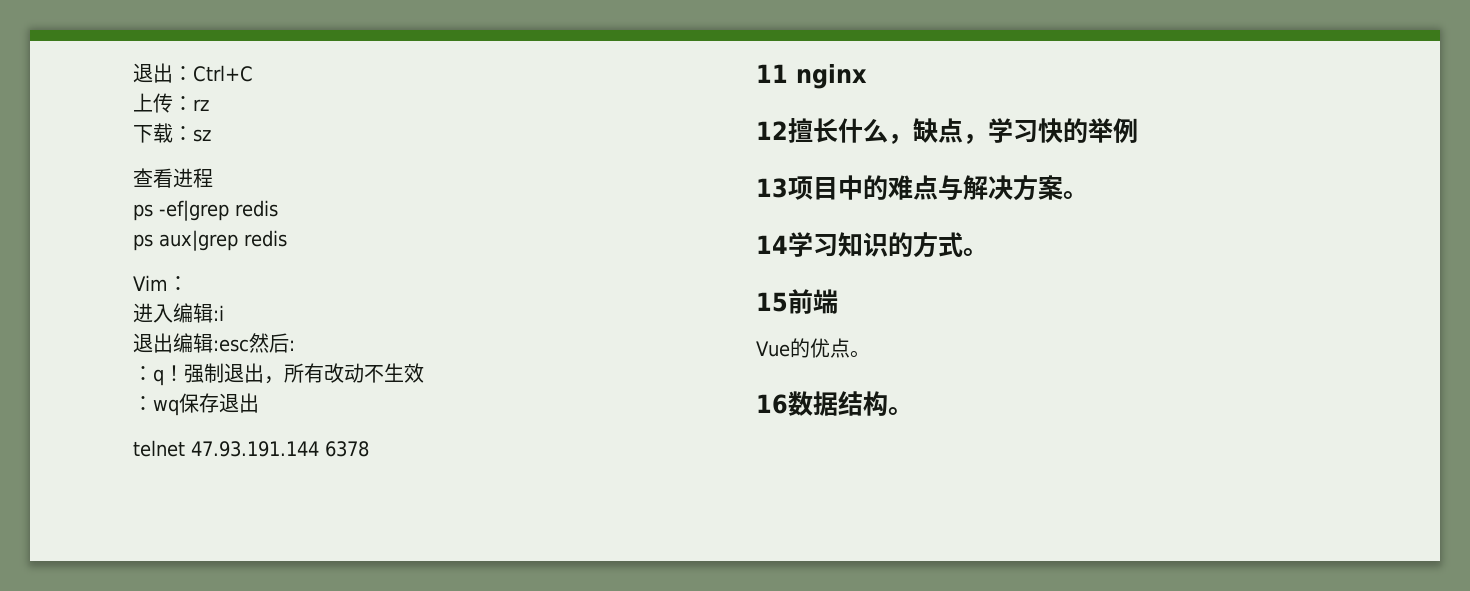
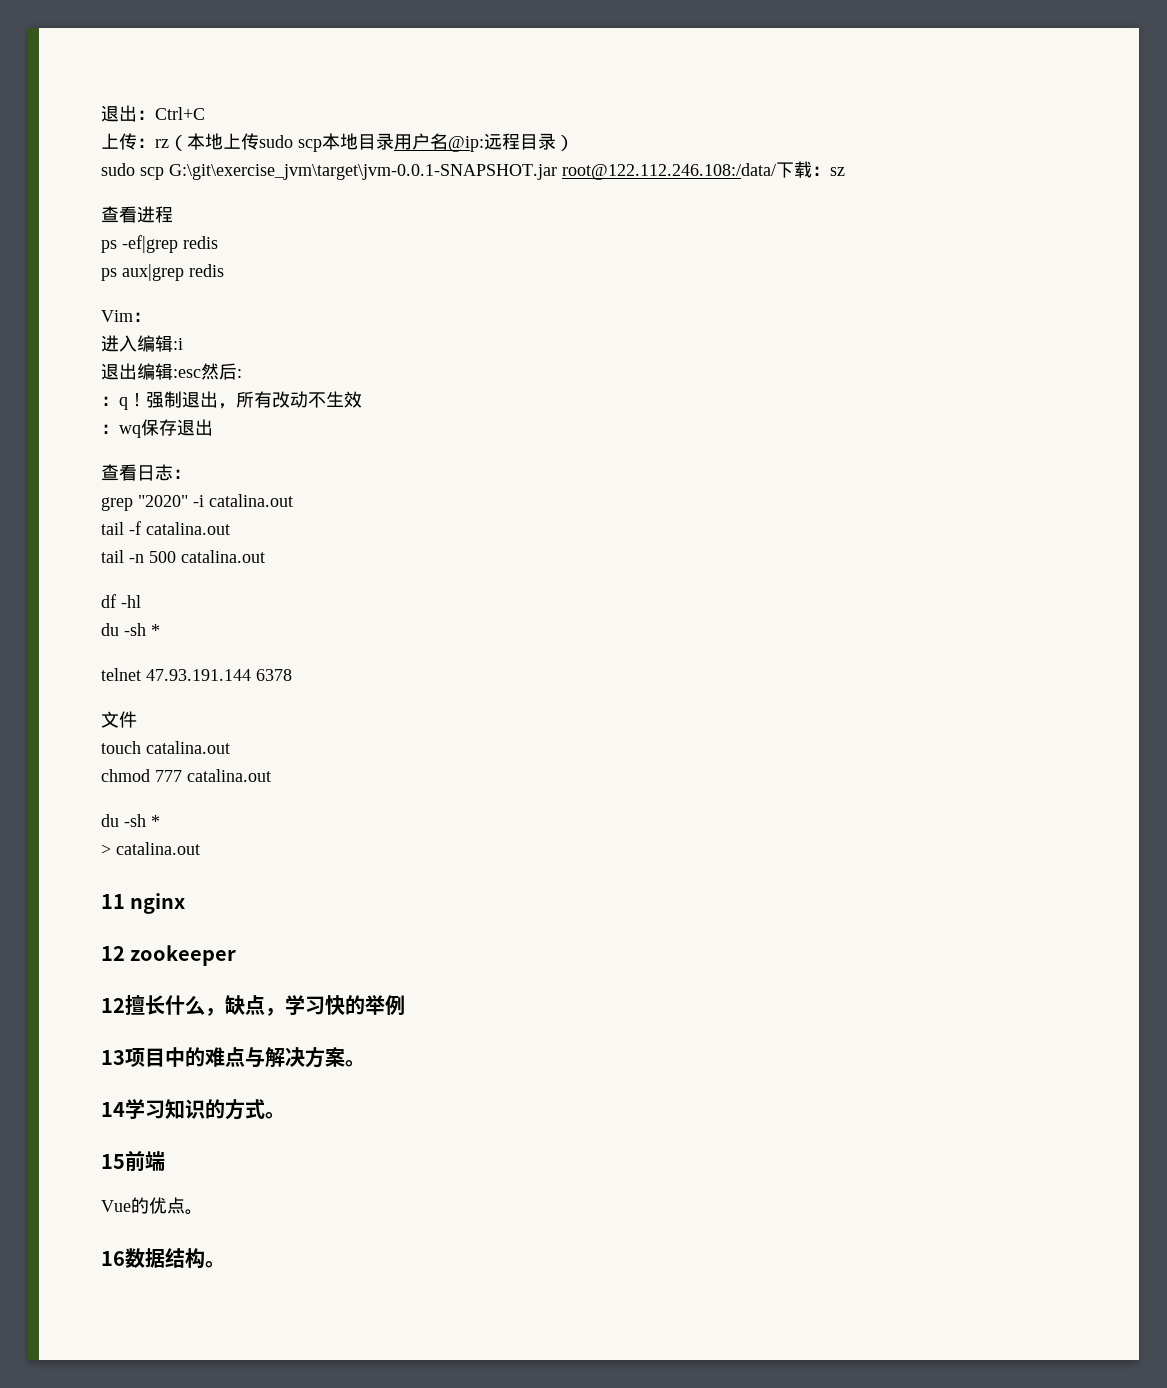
(209, 105) // -> [169,133,574,152] [101,163,776,180] （本地上传sudo scp本地目录用户名@ip:远程目录） // sudo scp G:\git\exercise_jvm\target\jvm-0.0.1-SNAPSHOT.jar root@122.112.246.108:/data/
[133,440,369,457] telnet 47.93.191.144 6378 -> [101,464,191,481] [101,494,293,511] [101,521,230,535] [101,550,265,563] [101,594,141,608] [101,623,160,636] [101,668,292,681] [101,711,137,728] [101,741,230,754] [101,769,271,782] [101,814,160,827] [101,842,200,855] 查看日志： // grep "2020" -i catalina.out // tail -f catalina.out // tail -n 500 catalina.out // df -hl // du -sh * // telnet 47.93.191.144 6378 // 文件 // touch catalina.out // chmod 777 catalina.out // du -sh * // > catalina.out
(867, 76) none -> [101,945,237,966] // 12 zookeeper

